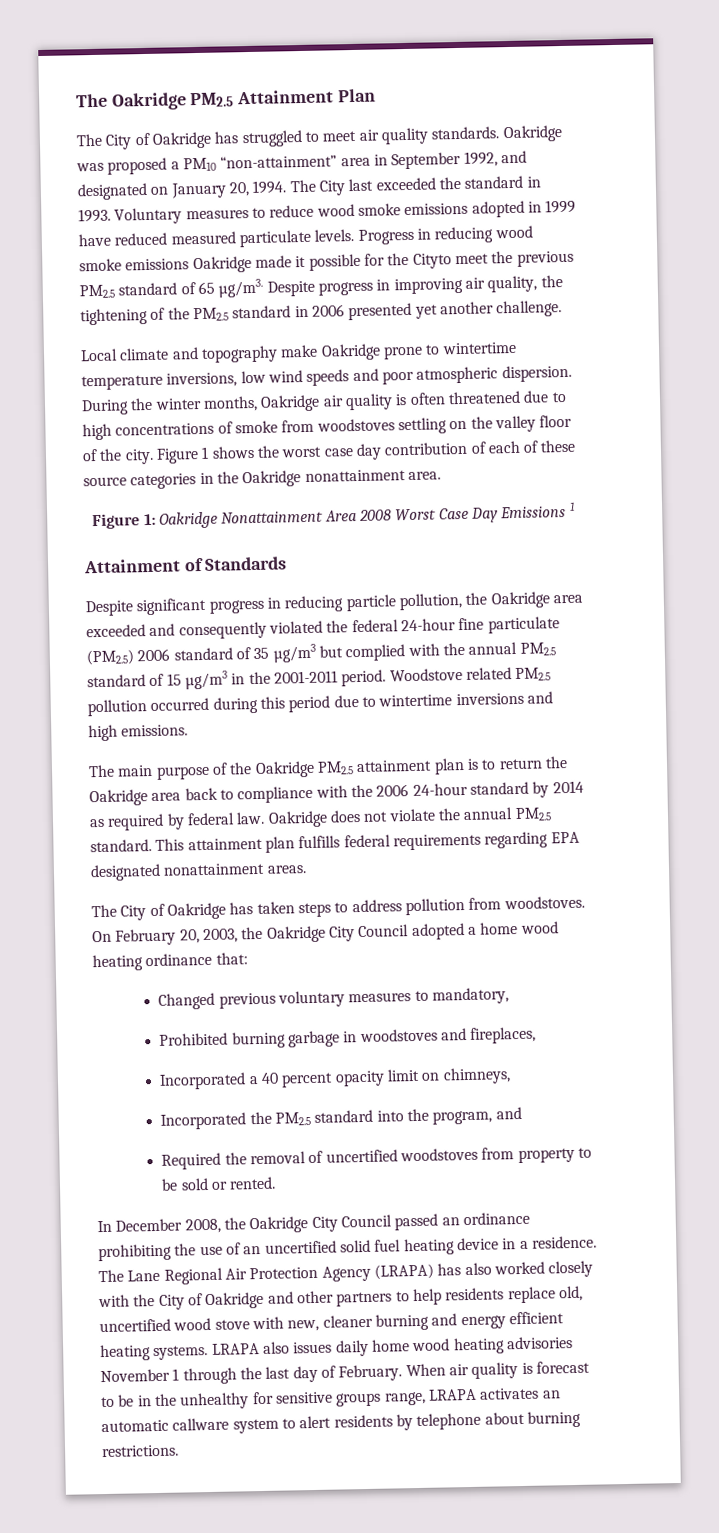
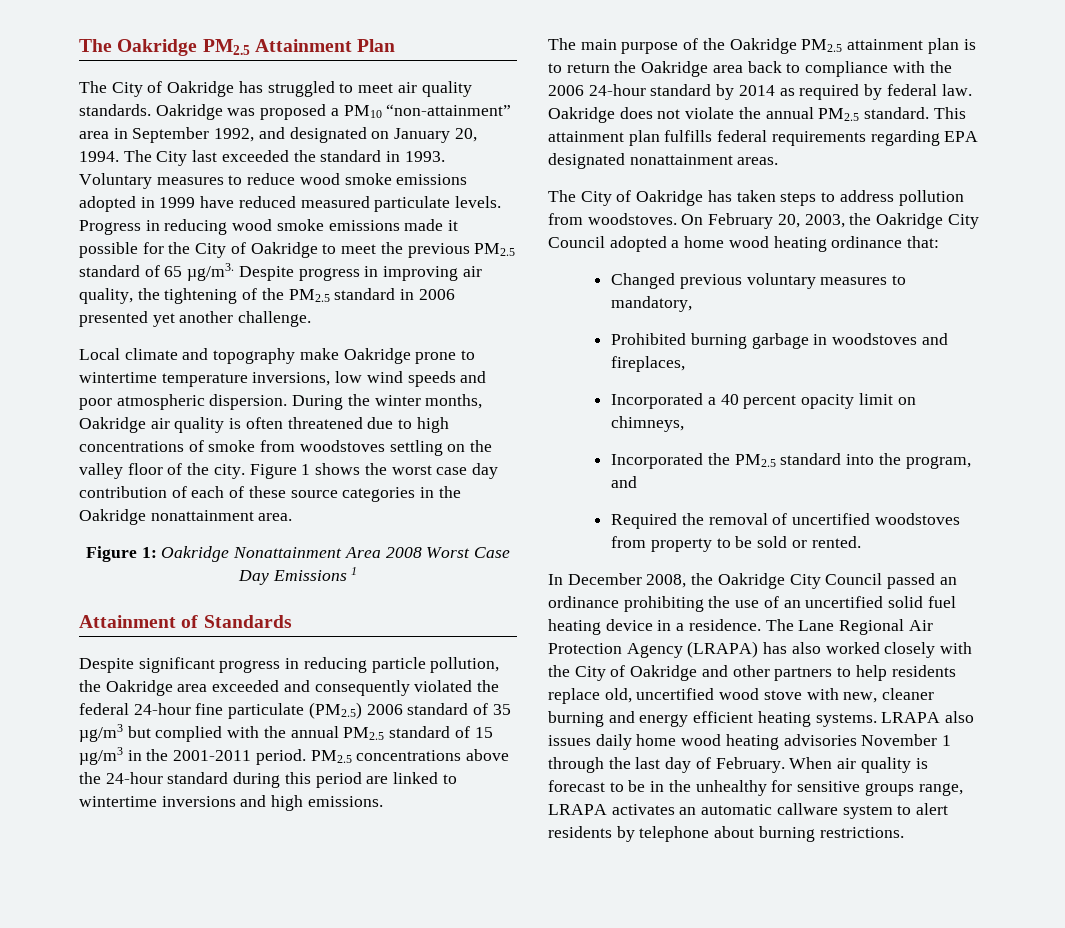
[192,255,252,274] Oakridge -> (400, 225) none
[412,253,452,269] Cityto -> [195,242,337,258] City of Oakridge to
[389,667,552,682] [87,697,210,717] Woodstove related PM2.5 pollution occurred -> [310,749,510,763] [79,772,229,784] PM2.5 concentrations above the 24-hour standard
[333,695,359,708] due -> [366,772,439,784] are linked

